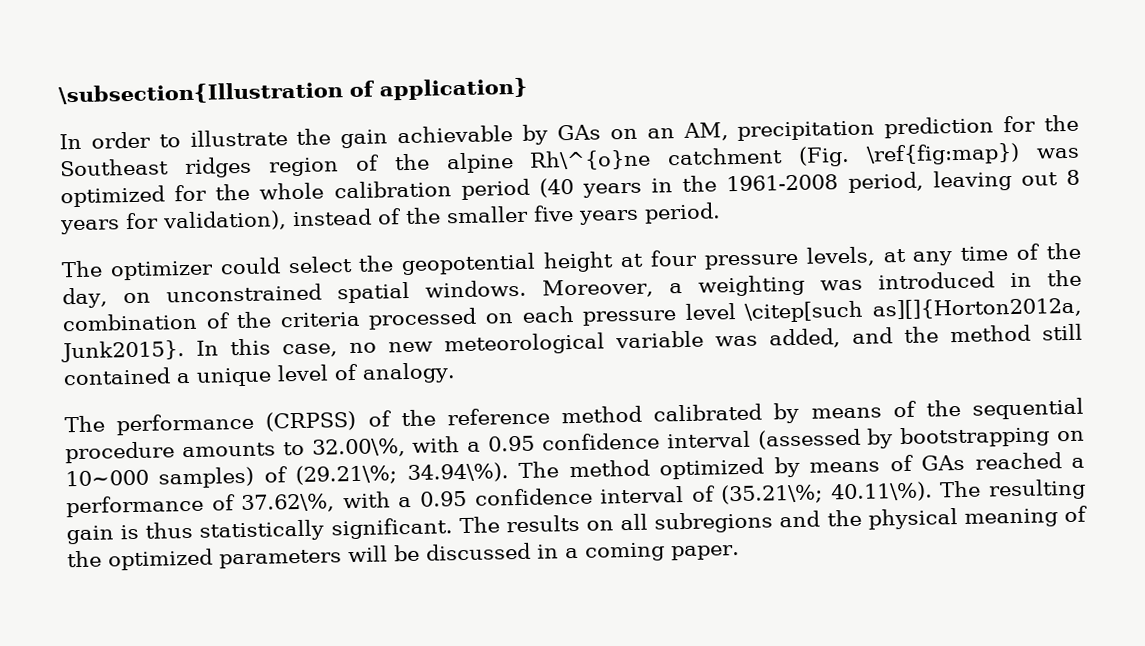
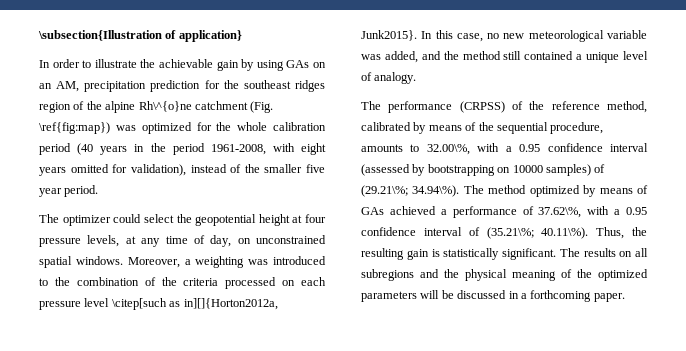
[340,124,549,149] gain achievable by -> [159,59,284,71] achievable gain by using
[59,158,169,177] Southeast -> [243,80,291,89] southeast
[726,169,1080,193] [60,219,120,235] 1961-2008 period, leaving out 8 years -> [172,143,326,155] [39,164,109,176] period 1961-2008, with eight years omitted
[578,209,639,225] years -> [39,188,62,197] year
[1046,242,1081,260] the -> (205, 239) none
[1009,272,1032,288] in -> [39,278,48,286] to
[872,296,1082,320] as][]{Horton2012a, -> [169,298,278,310] as in][]{Horton2012a,
[561,405,643,424] method -> [607,101,647,113] method,
[65,441,175,464] procedure -> [550,122,604,134] procedure,
[65,469,149,487] 10~000 -> [512,165,543,173] 10000
[974,452,1062,470] reached -> [389,206,436,215] achieved
[939,480,982,498] The -> [596,227,647,239] Thus, the
[145,521,194,539] thus -> (440, 253) none
[585,542,665,562] coming -> [530,290,592,302] forthcoming

